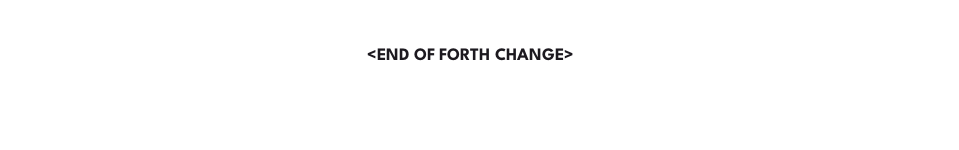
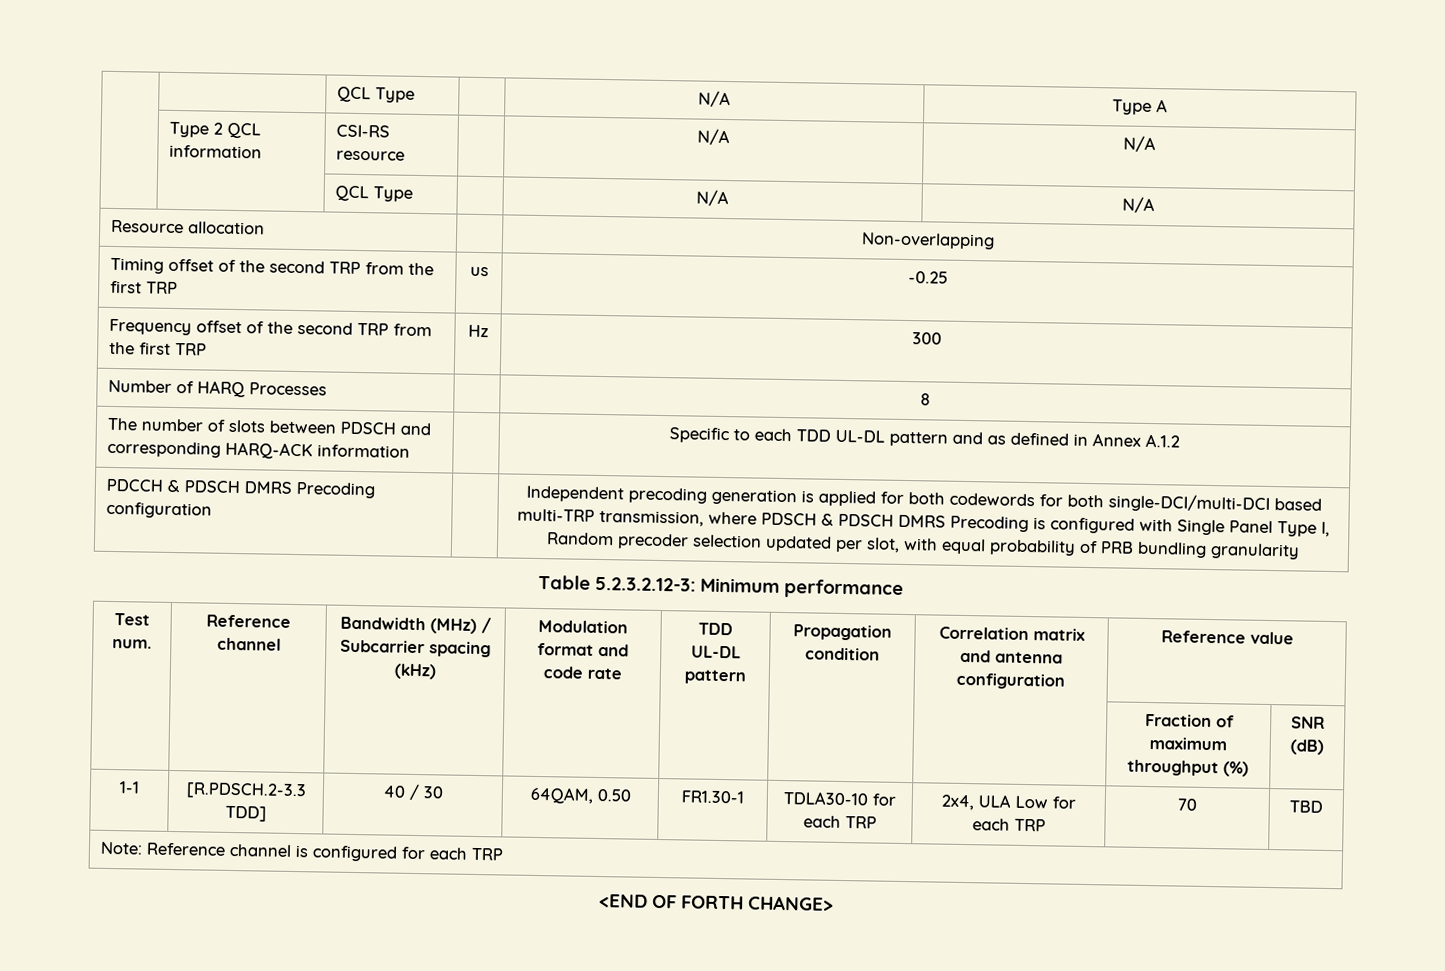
(366, 54) none -> [337,86,416,103] [698,90,731,108] [1112,99,1168,115] [169,121,262,139] [169,144,263,159] [336,124,391,138] [336,150,406,161] [697,128,730,146] [1122,135,1156,153] [335,185,414,202] [696,189,729,207] [1121,196,1155,214] [111,219,266,235] [861,232,995,250] [110,257,435,276] [110,280,179,295] [469,266,489,277] [907,271,948,284] [109,318,433,337] [109,341,208,356] [467,324,489,338] [911,332,942,345] [108,379,328,398] [920,393,931,406] [107,417,432,436] [107,440,411,460] [669,427,1180,448] [106,478,376,499] [106,501,213,519] [525,485,1322,513] [517,508,1330,537] [547,532,1300,560] [538,574,904,599] [114,613,150,626] [112,639,152,649] [206,614,291,628] [216,637,281,651] [340,616,491,634] [340,639,491,658] [393,663,437,680] [538,620,628,634] [537,642,629,657] [542,666,622,680] [698,622,733,636] [690,645,741,659] [683,669,746,685] [793,624,892,641] [805,647,880,661] [938,626,1085,641] [960,649,1063,664] [956,672,1065,690] [1160,630,1294,645] [1144,713,1235,728] [1149,737,1227,751] [1127,759,1249,777] [1291,716,1325,729] [1290,739,1324,755] [119,781,140,794] [185,782,307,800] [224,805,267,822] [382,783,444,801] [529,786,631,804] [681,790,744,804] [783,791,896,806] [802,815,877,829] [941,794,1076,811] [971,818,1046,832] [1177,798,1197,811] [1289,800,1323,813] [100,841,505,862] | | QCL Type | | N/A | Type A // | Type 2 QCL information | CSI-RS resource | | N/A | N/A // | | QCL Type | | N/A | N/A // Resource allocation | | Non-overlapping // Timing offset of the second TRP from the first TRP | us | -0.25 // Frequency offset of the second TRP from the first TRP | Hz | 300 // Number of HARQ Processes | | 8 // The number of slots between PDSCH and corresponding HARQ-ACK information | | Specific to each TDD UL-DL pattern and as defined in Annex A.1.2 // PDCCH & PDSCH DMRS Precoding configuration | | Independent precoding generation is applied for both codewords for both single-DCI/multi-DCI based multi-TRP transmission, where PDSCH & PDSCH DMRS Precoding is configured with Single Panel Type I, Random precoder selection updated per slot, with equal probability of PRB bundling granularity // Table 5.2.3.2.12-3: Minimum performance // Test num. | Reference channel | Bandwidth (MHz) / Subcarrier spacing (kHz) | Modulation format and code rate | TDD UL-DL pattern | Propagation condition | Correlation matrix and antenna configuration | Reference value // | | | | | | | Fraction of maximum throughput (%) | SNR (dB) // 1-1 | [R.PDSCH.2-3.3 TDD] | 40 / 30 | 64QAM, 0.50 | FR1.30-1 | TDLA30-10 for each TRP | 2x4, ULA Low for each TRP | 70 | TBD // Note: Reference channel is configured for each TRP //

